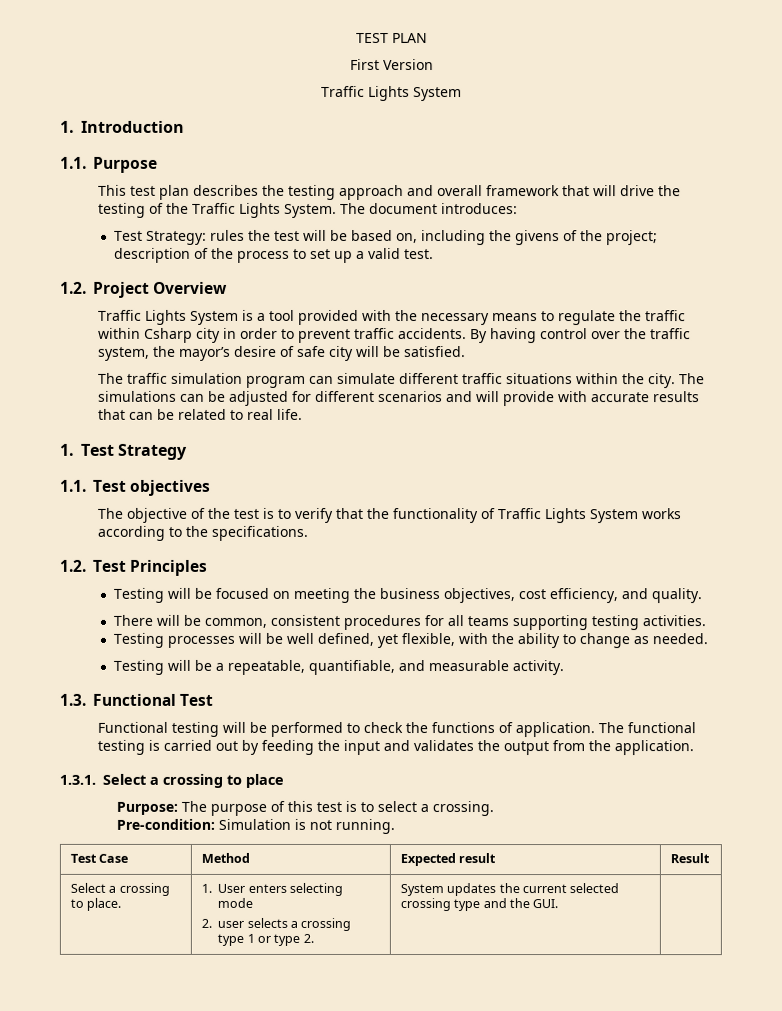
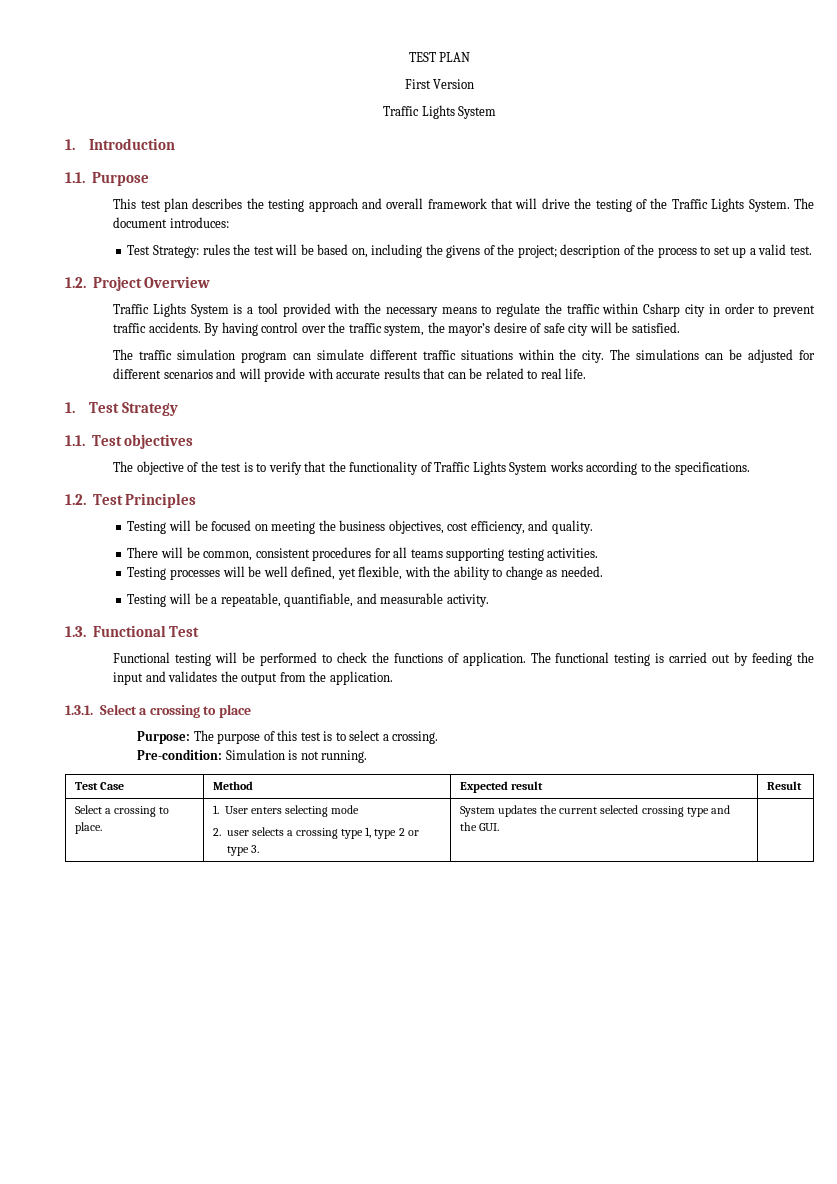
[246,933,255,943] 1 -> [365,827,405,839] 1, type 2
[302,933,314,943] 2. -> [250,845,259,853] 3.

